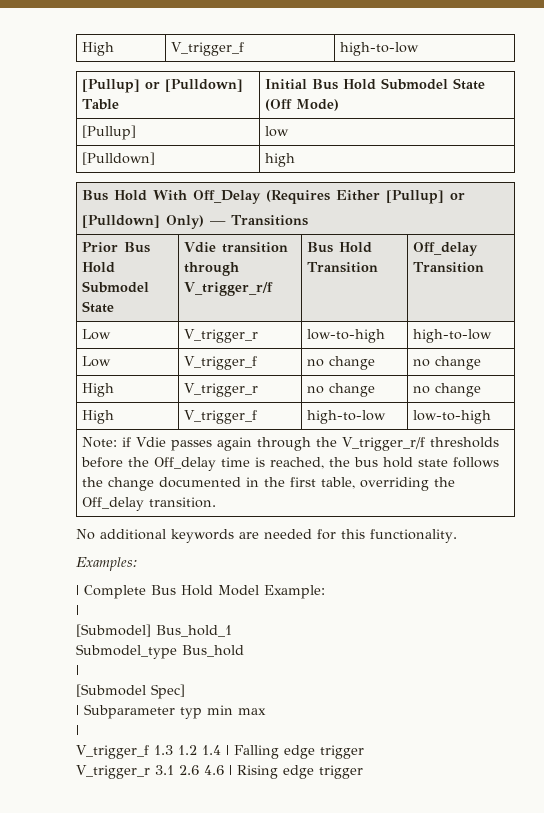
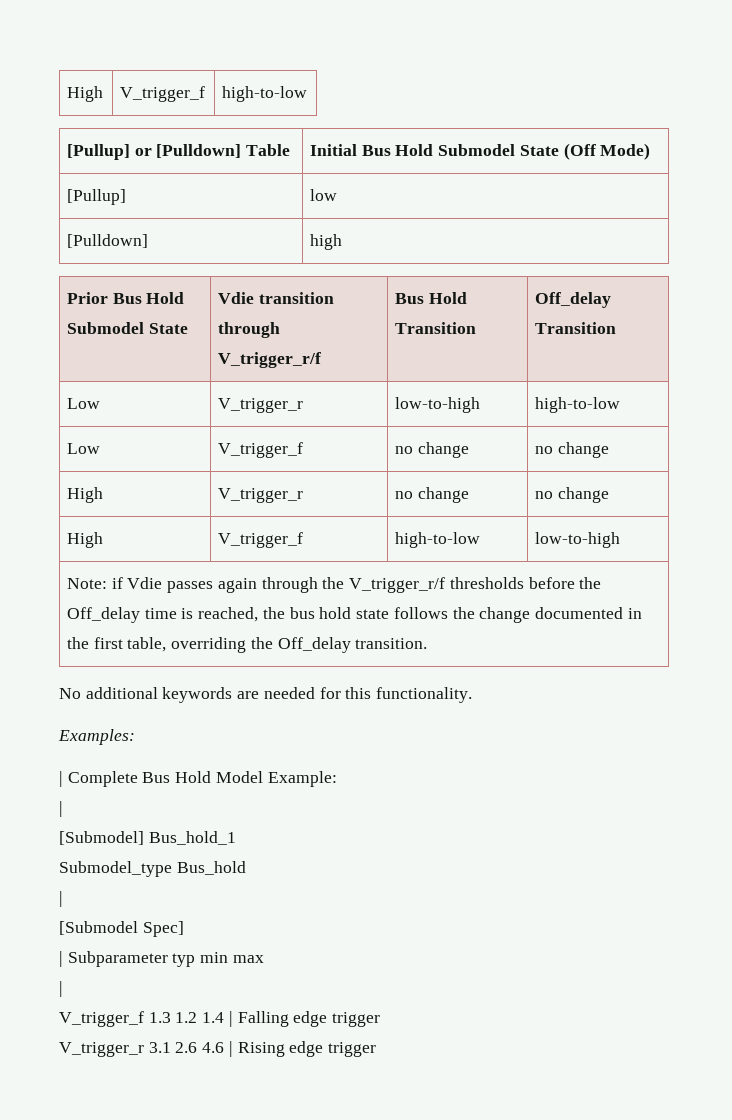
[82,190,466,204] [82,215,309,229] // Bus Hold With Off_Delay (Requires Either [Pullup] or // [Pulldown] Only) — Transitions -> (343, 242) none

